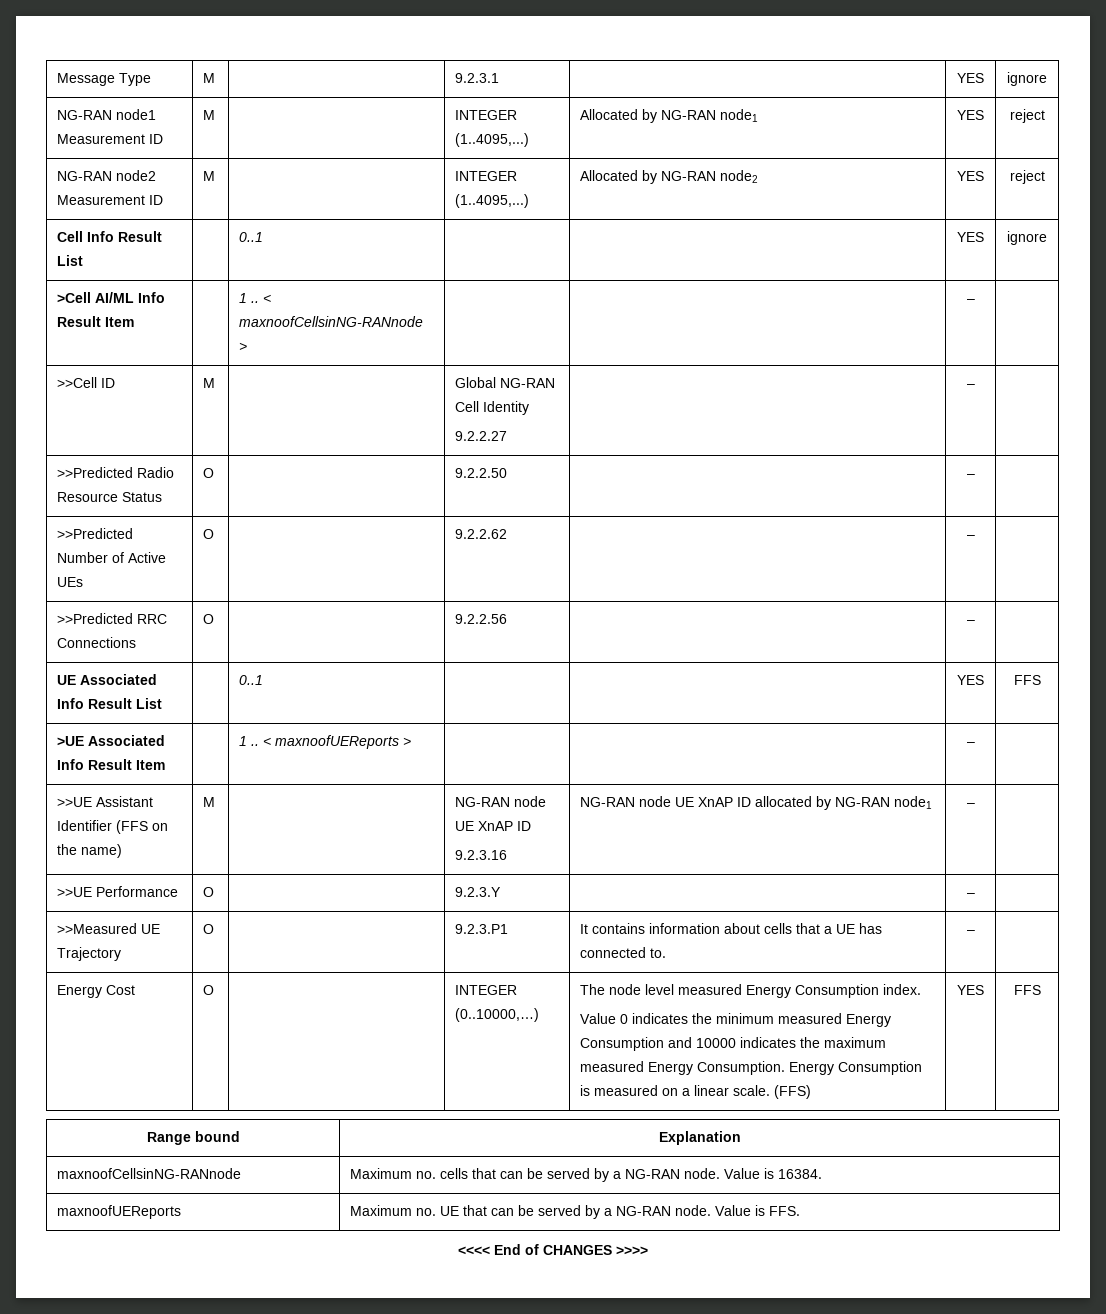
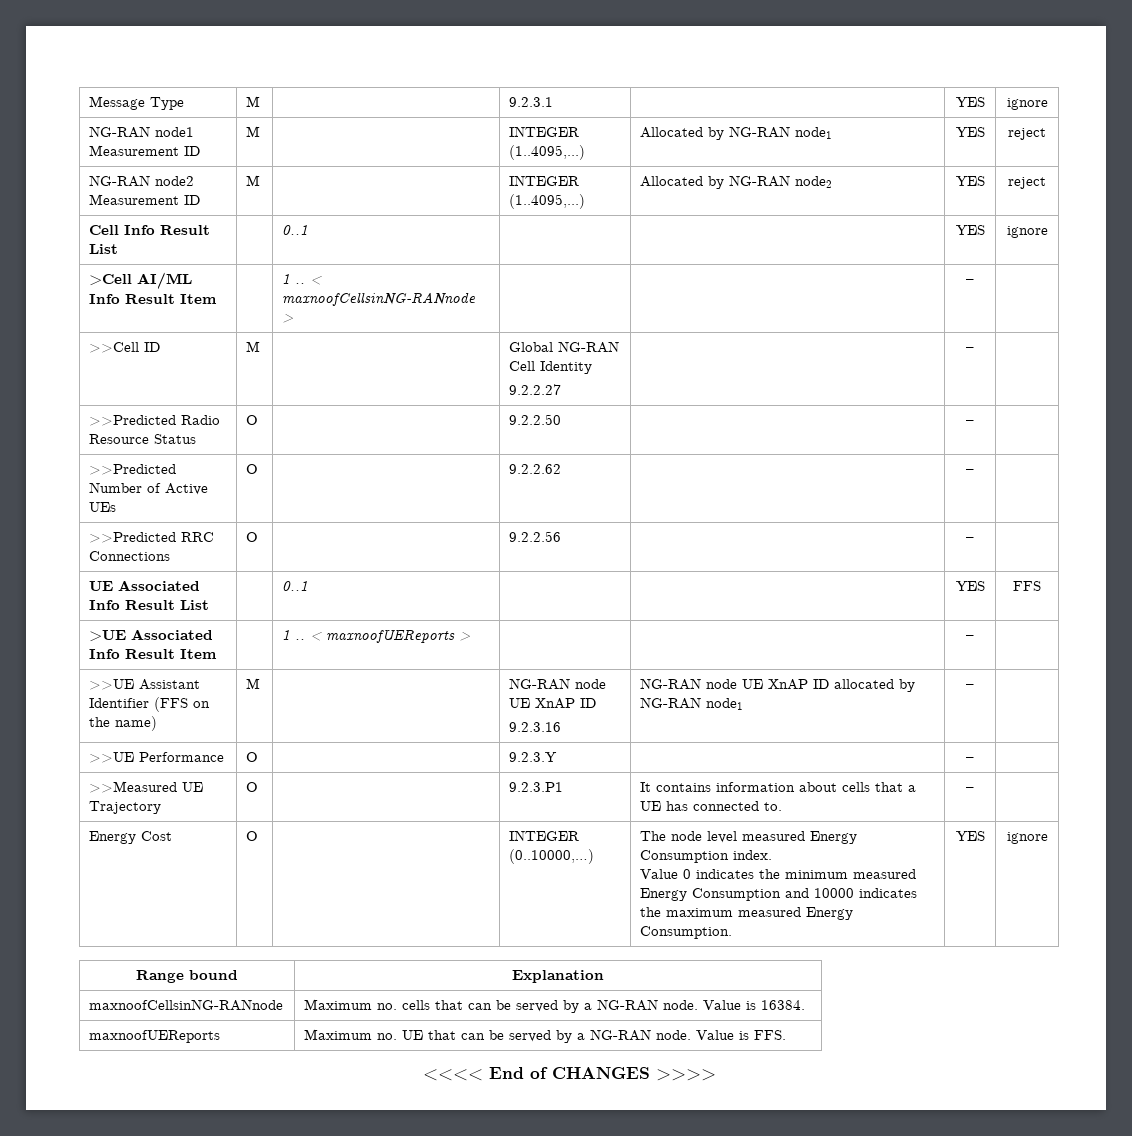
[789,1061,923,1075] [580,1085,812,1099] [957,985,984,995] [1013,985,1041,995] Energy Consumption is measured on a linear scale. (FFS) | YES | FFS -> [955,831,985,841] [1006,832,1048,844] | YES | ignore

